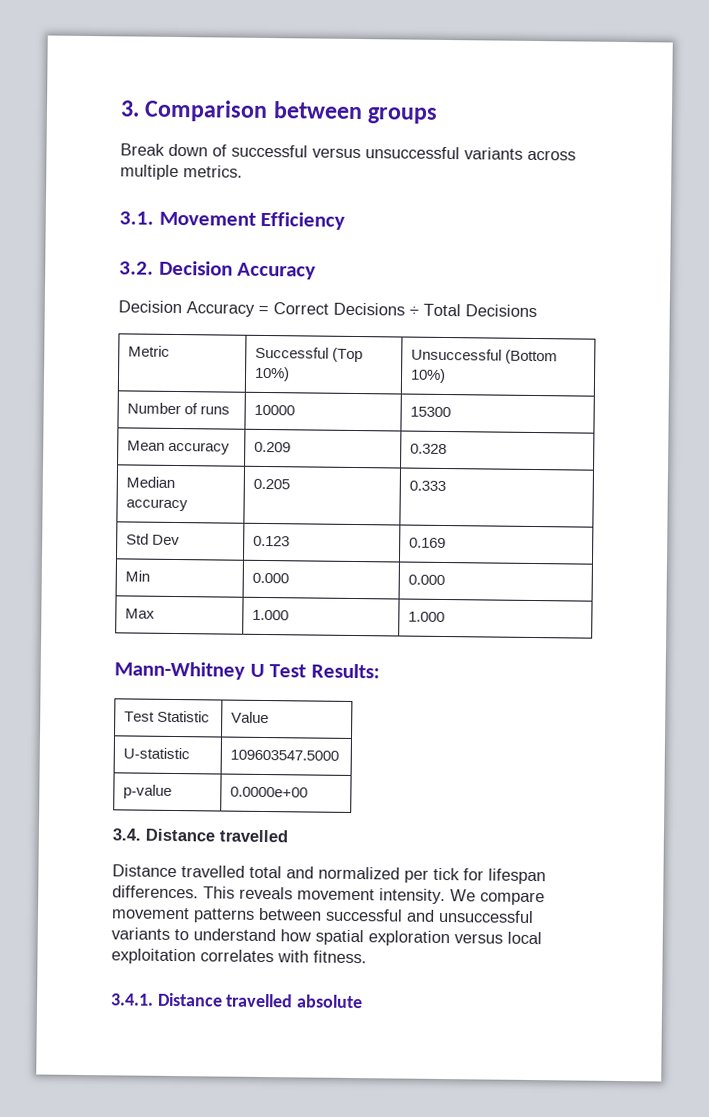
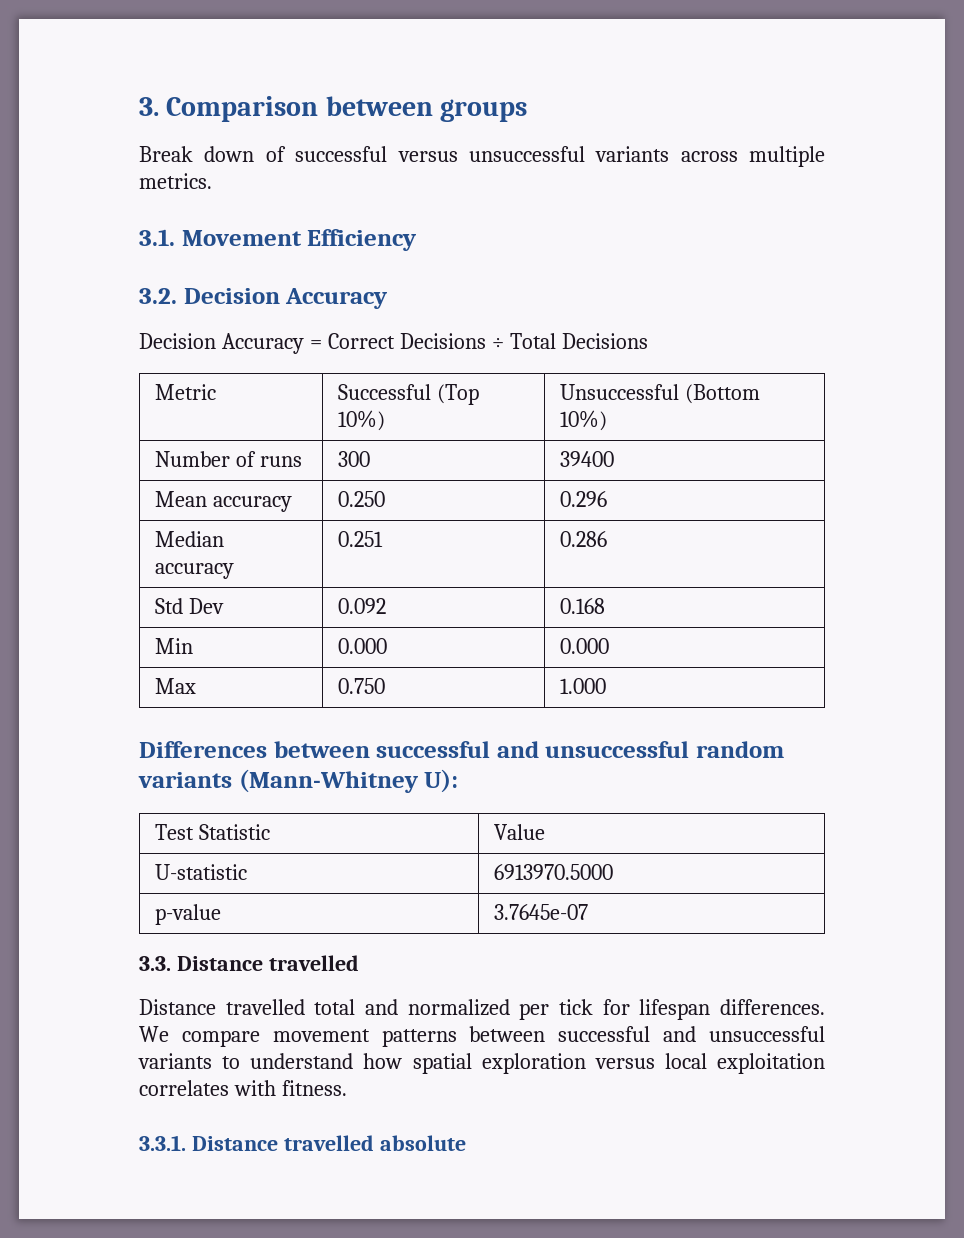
[254,404,296,416] [410,406,452,418] 10000 | 15300 -> [338,451,371,467] [560,451,615,467] 300 | 39400
[254,441,292,453] [410,443,448,455] 0.209 | 0.328 -> [338,491,386,507] [560,491,608,507] 0.250 | 0.296
[253,478,291,490] [409,480,447,492] 0.205 | 0.333 -> [338,531,384,547] [560,531,608,547] 0.251 | 0.286
[253,535,291,547] [409,537,447,549] 0.123 | 0.169 -> [338,598,387,614] [560,598,606,614] 0.092 | 0.168
[252,609,290,621] 1.000 -> [338,678,386,694] 0.750
[114,661,380,680] Mann-Whitney U Test Results: -> [139,741,785,758] [138,769,459,793] Differences between successful and unsuccessful random variants (Mann-Whitney U):
[230,749,340,761] 109603547.5000 -> [494,864,614,880] 6913970.5000
[230,786,309,798] [112,828,141,841] 0.0000e+00 // 3.4. -> [494,904,589,920] [139,956,171,971] 3.7645e-07 // 3.3.
[203,886,446,905] This reveals movement intensity. -> (826, 1007) none
[110,993,154,1006] 3.4.1. -> [139,1135,186,1151] 3.3.1.

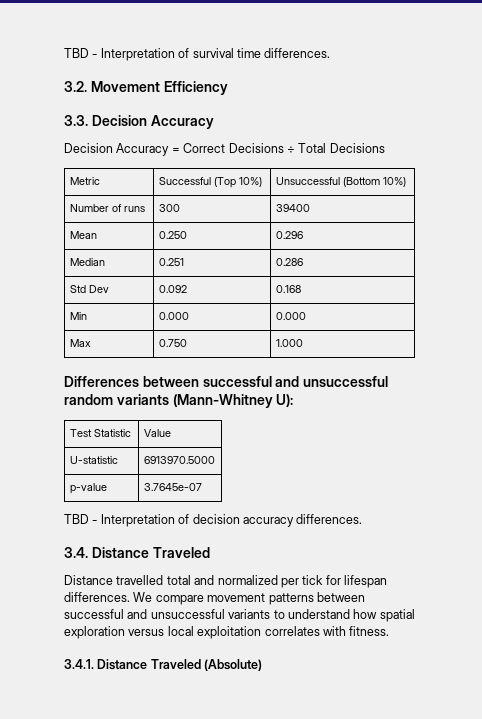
[139,96,528,122] [139,146,825,167] [139,173,212,189] [139,229,175,246] 3. Comparison between groups // Break down of successful versus unsuccessful variants across multiple metrics. // 3.1. -> [64,48,331,61] [64,81,87,92] TBD - Interpretation of survival time differences. // 3.2.
[139,288,177,304] 3.2. -> [64,115,88,126] 3.3.
[212,496,292,512] accuracy -> (97, 235) none
[155,563,235,579] accuracy -> (105, 262) none
[139,955,359,971] 3.3. Distance travelled -> [64,514,363,527] [64,547,210,558] TBD - Interpretation of decision accuracy differences. // 3.4. Distance Traveled
[139,1135,466,1151] 3.3.1. Distance travelled absolute -> [64,659,263,671] 3.4.1. Distance Traveled (Absolute)

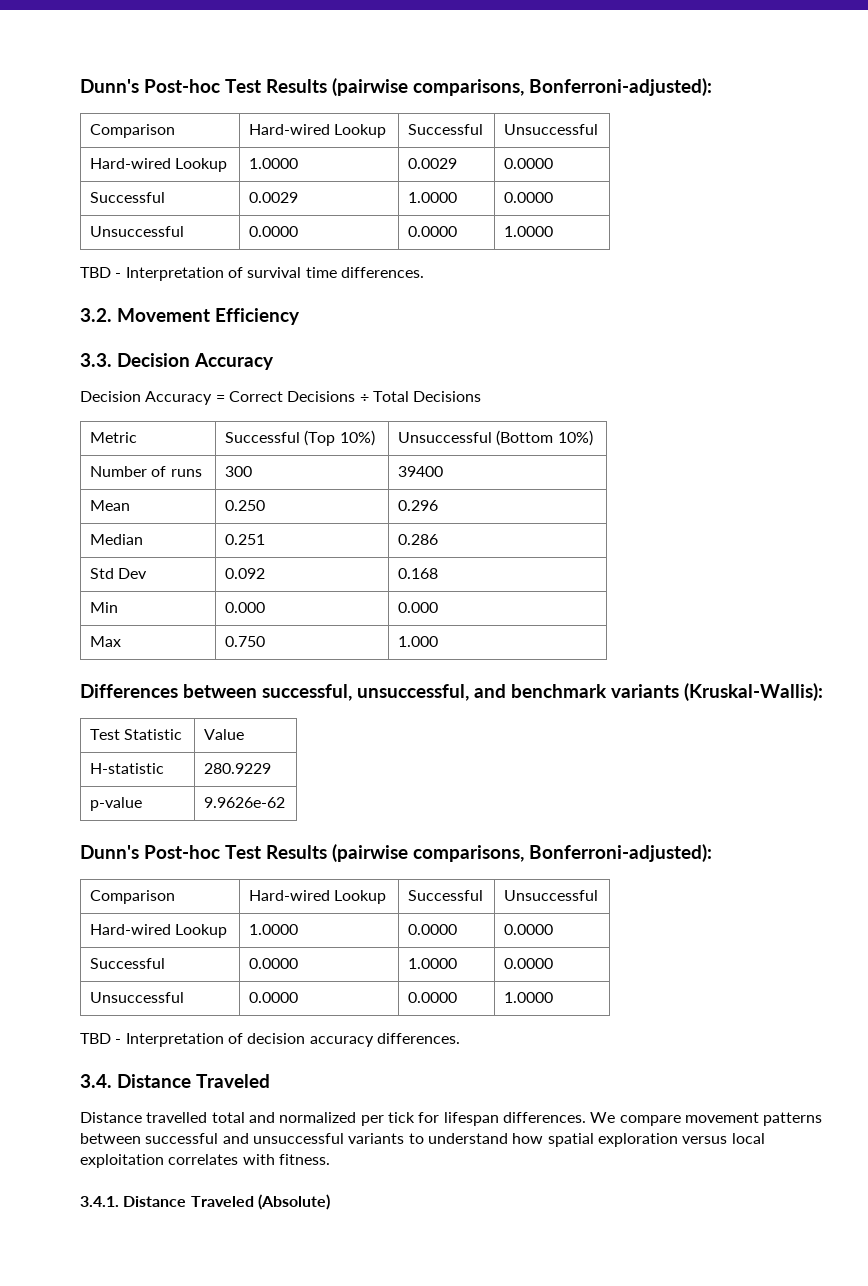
(64, 53) none -> [80,78,712,96] [89,124,175,138] [248,124,387,138] [407,124,483,135] [503,124,598,135] [89,158,228,172] [248,158,298,169] [407,158,457,169] [503,158,553,169] [89,192,165,203] [248,192,298,203] [407,192,457,203] [503,192,553,203] [89,226,184,237] [248,226,298,237] [407,226,457,237] [503,226,553,237] Dunn's Post-hoc Test Results (pairwise comparisons, Bonferroni-adjusted): // Comparison | Hard-wired Lookup | Successful | Unsuccessful // Hard-wired Lookup | 1.0000 | 0.0029 | 0.0000 // Successful | 0.0029 | 1.0000 | 0.0000 // Unsuccessful | 0.0000 | 0.0000 | 1.0000 //
[202,376,389,387] [64,394,294,408] successful and unsuccessful random variants (Mann-Whitney U): -> [262,683,823,701] successful, unsuccessful, and benchmark variants (Kruskal-Wallis):
[69,456,118,464] [143,456,215,464] U-statistic | 6913970.5000 -> [89,763,164,774] [203,763,271,774] H-statistic | 280.9229
[143,483,202,491] 3.7645e-07 -> [203,797,285,808] [80,844,712,862] [89,890,175,904] [248,890,387,904] [407,890,483,901] [503,890,598,901] [89,924,228,938] [248,924,298,935] [407,924,457,935] [503,924,553,935] [89,958,165,969] [248,958,298,969] [407,958,457,969] [503,958,553,969] [89,992,184,1003] [248,992,298,1003] [407,992,457,1003] [503,992,553,1003] 9.9626e-62 // Dunn's Post-hoc Test Results (pairwise comparisons, Bonferroni-adjusted): // Comparison | Hard-wired Lookup | Successful | Unsuccessful // Hard-wired Lookup | 1.0000 | 0.0000 | 0.0000 // Successful | 0.0000 | 1.0000 | 0.0000 // Unsuccessful | 0.0000 | 0.0000 | 1.0000

